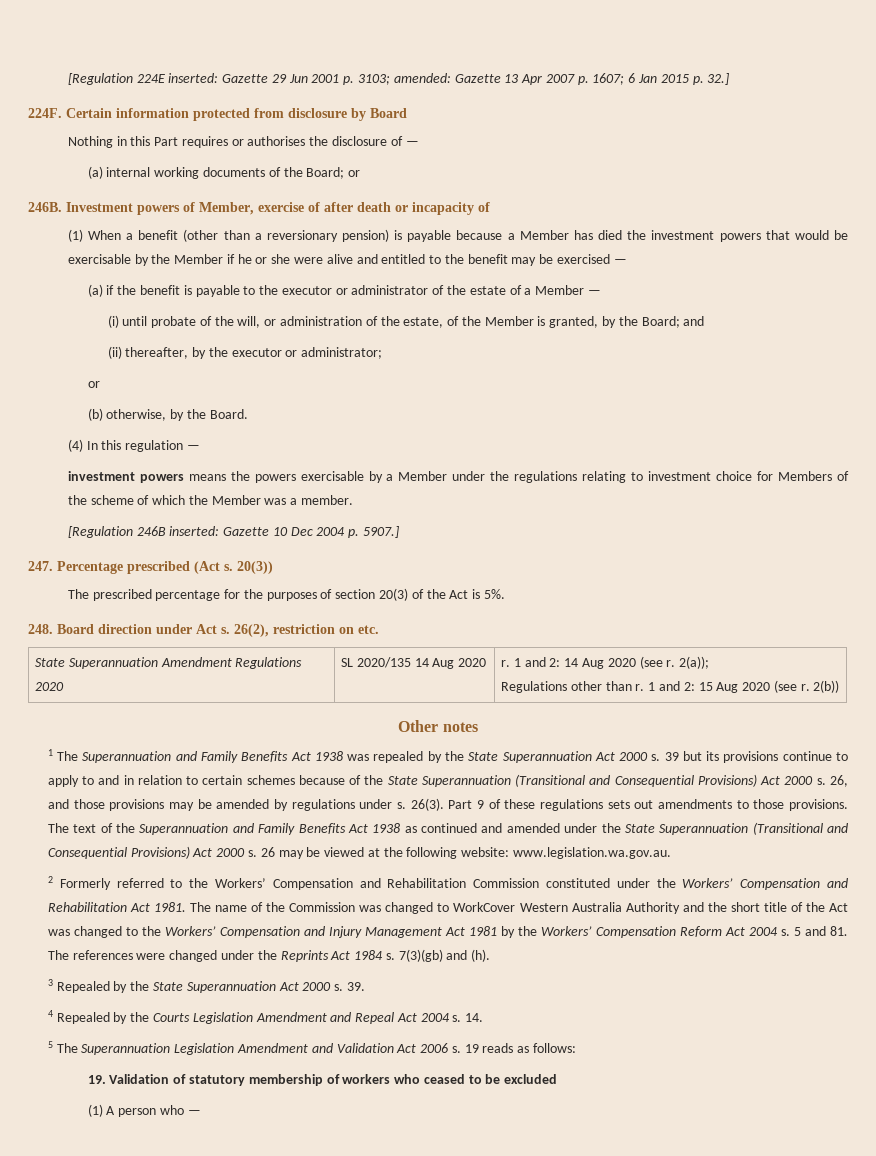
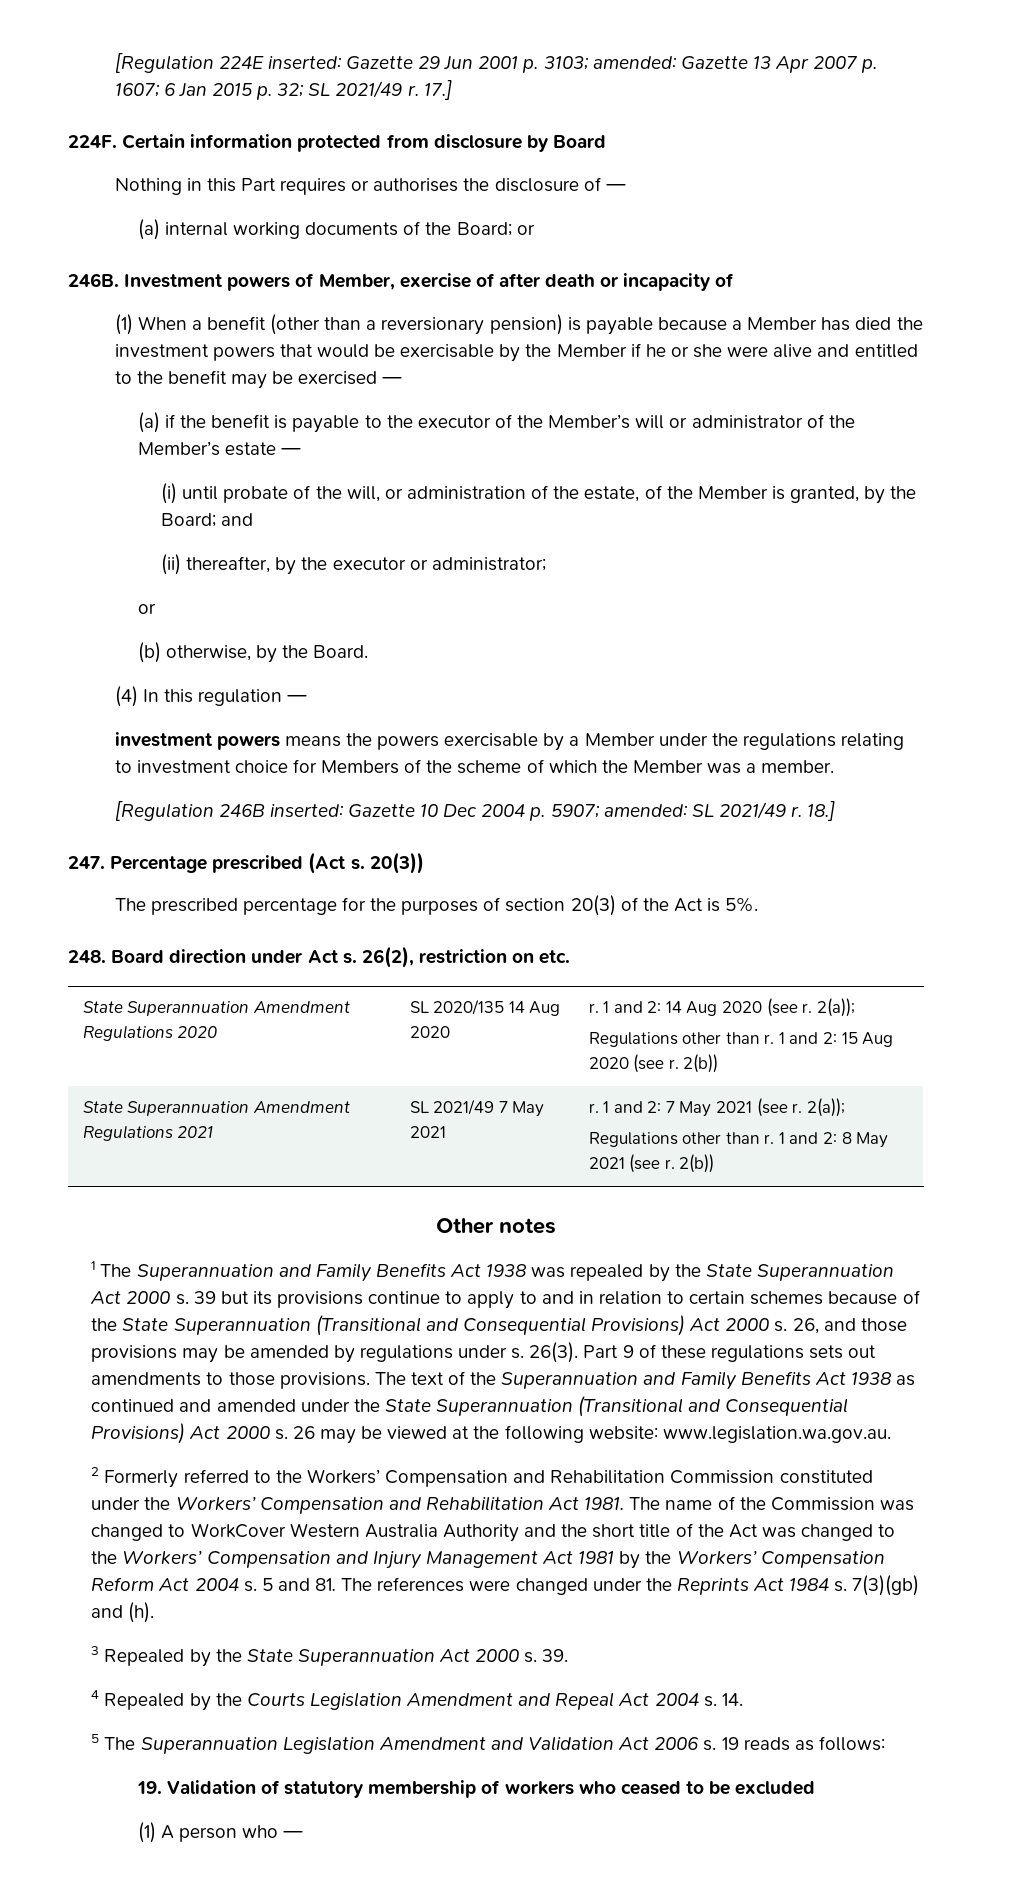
[707,73,730,85] 32.] -> [277,80,452,100] 32; SL 2021/49 r. 17.]
[335,285,585,295] or administrator of the estate of a Member -> [494,414,855,429] [137,441,276,456] of the Member’s will or administrator of the Member’s estate
[363,526,400,538] 5907.] -> [550,801,836,821] 5907; amended: SL 2021/49 r. 18.]
(840, 686) none -> [82,1101,350,1116] [82,1125,214,1141] [409,1099,545,1117] [409,1126,446,1138] [588,1098,845,1117] [588,1132,889,1148] [588,1154,715,1173] // State Superannuation Amendment Regulations 2021 | SL 2021/49 7 May 2021 | r. 1 and 2: 7 May 2021 (see r. 2(a)); // Regulations other than r. 1 and 2: 8 May 2021 (see r. 2(b))

